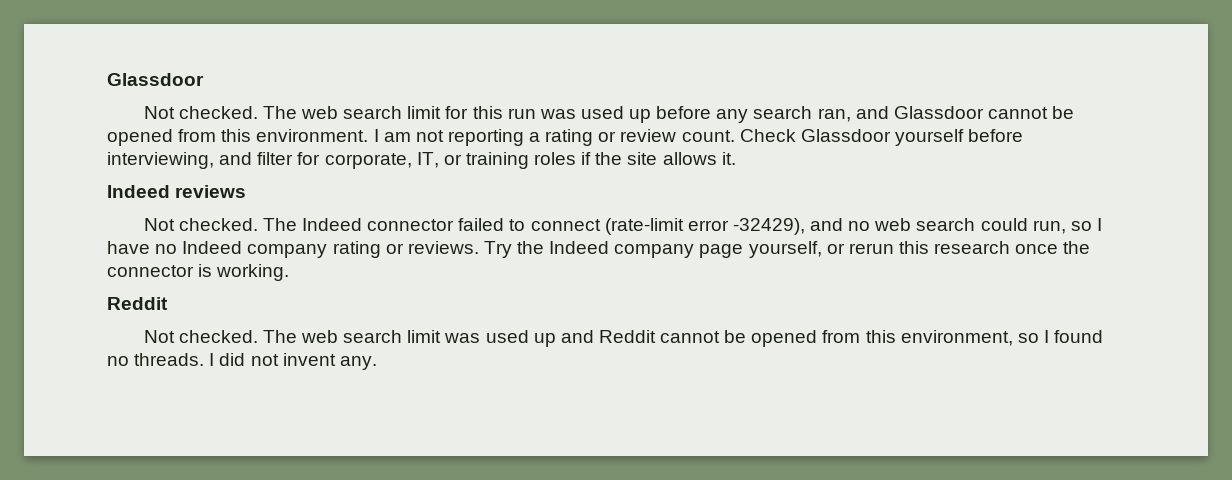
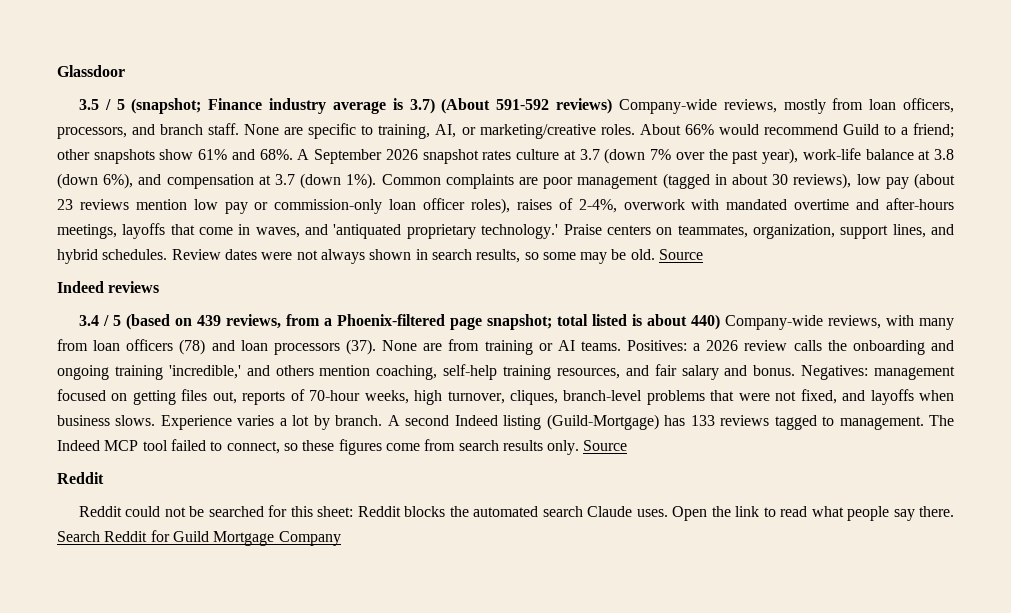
[143,106,1075,123] [107,129,1024,146] [107,152,736,169] [107,185,247,198] [143,218,1103,235] [107,241,1091,258] [107,264,290,281] [107,297,168,310] [143,330,1104,347] [107,353,377,370] Not checked. The web search limit for this run was used up before any search ran, and Glassdoor cannot be opened from this environment. I am not reporting a rating or review count. Check Glassdoor yourself before interviewing, and filter for corporate, IT, or training roles if the site allows it. // Indeed reviews // Not checked. The Indeed connector failed to connect (rate-limit error -32429), and no web search could run, so I have no Indeed company rating or reviews. Try the Indeed company page yourself, or rerun this research once the connector is working. // Reddit // Not checked. The web search limit was used up and Reddit cannot be opened from this environment, so I found no threads. I did not invent any. -> [78,98,955,114] [57,123,954,139] [57,148,955,164] [57,173,956,189] [57,198,955,214] [57,223,955,239] [57,249,704,264] [57,281,160,293] [78,314,955,330] [57,339,954,355] [57,364,955,380] [57,389,955,405] [57,414,955,430] [57,439,628,455] [57,472,104,484] [78,505,955,521] [57,530,341,546] 3.5 / 5 (snapshot; Finance industry average is 3.7) (About 591-592 reviews) Company-wide reviews, mostly from loan officers, processors, and branch staff. None are specific to training, AI, or marketing/creative roles. About 66% would recommend Guild to a friend; other snapshots show 61% and 68%. A September 2026 snapshot rates culture at 3.7 (down 7% over the past year), work-life balance at 3.8 (down 6%), and compensation at 3.7 (down 1%). Common complaints are poor management (tagged in about 30 reviews), low pay (about 23 reviews mention low pay or commission-only loan officer roles), raises of 2-4%, overwork with mandated overtime and after-hours meetings, layoffs that come in waves, and 'antiquated proprietary technology.' Praise centers on teammates, organization, support lines, and hybrid schedules. Review dates were not always shown in search results, so some may be old. Source // Indeed reviews // 3.4 / 5 (based on 439 reviews, from a Phoenix-filtered page snapshot; total listed is about 440) Company-wide reviews, with many from loan officers (78) and loan processors (37). None are from training or AI teams. Positives: a 2026 review calls the onboarding and ongoing training 'incredible,' and others mention coaching, self-help training resources, and fair salary and bonus. Negatives: management focused on getting files out, reports of 70-hour weeks, high turnover, cliques, branch-level problems that were not fixed, and layoffs when business slows. Experience varies a lot by branch. A second Indeed listing (Guild-Mortgage) has 133 reviews tagged to management. The Indeed MCP tool failed to connect, so these figures come from search results only. Source // Reddit // Reddit could not be searched for this sheet: Reddit blocks the automated search Claude uses. Open the link to read what people say there. Search Reddit for Guild Mortgage Company

